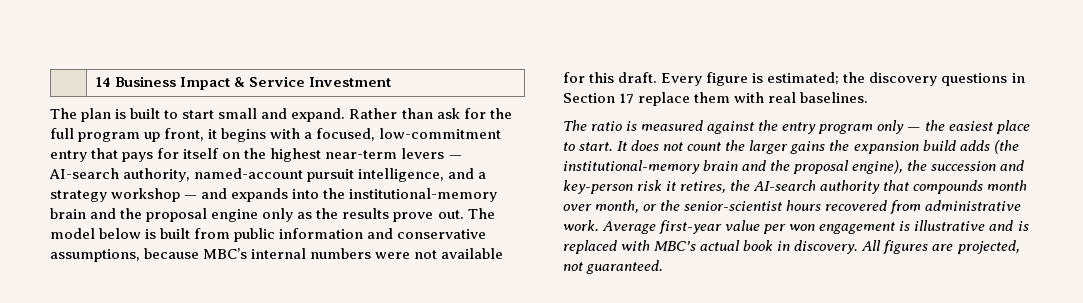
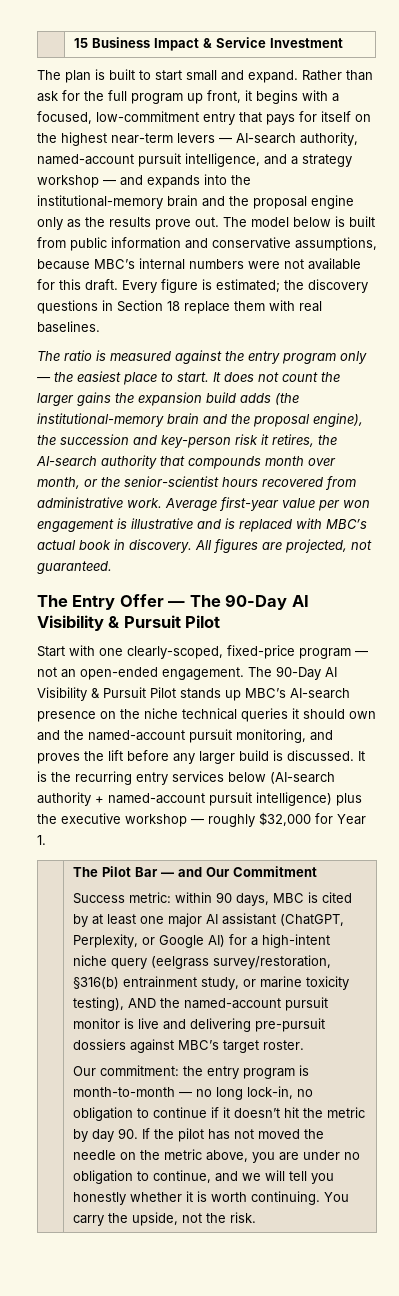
[95,77,111,87] | 14 -> [73,38,88,48] | 15
[619,93,635,104] 17 -> [167,301,180,311] 18
(664, 267) none -> [37,594,309,610] [37,615,221,631] [37,645,368,659] [37,666,337,680] [37,687,350,701] [37,708,376,722] [37,729,333,743] [37,750,365,764] [37,771,335,785] [37,792,362,806] [37,812,366,827] [37,835,46,845] [72,866,317,877] [72,892,352,906] [72,913,344,927] [72,934,330,948] [72,955,331,969] [72,976,349,990] [72,997,328,1011] [72,1018,325,1032] [72,1039,304,1053] [72,1065,309,1079] [72,1086,313,1100] [72,1107,365,1121] [72,1128,324,1142] [72,1149,360,1163] [72,1170,334,1184] [72,1191,349,1205] [72,1212,256,1226] // The Entry Offer — The 90-Day AI Visibility & Pursuit Pilot // Start with one clearly-scoped, fixed-price program — not an open-ended engagement. The 90-Day AI Visibility & Pursuit Pilot stands up MBC’s AI-search presence on the niche technical queries it should own and the named-account pursuit monitoring, and proves the lift before any larger build is discussed. It is the recurring entry services below (AI-search authority + named-account pursuit intelligence) plus the executive workshop — roughly $32,000 for Year 1. // | The Pilot Bar — and Our Commitment // Success metric: within 90 days, MBC is cited by at least one major AI assistant (ChatGPT, Perplexity, or Google AI) for a high-intent niche query (eelgrass survey/restoration, §316(b) entrainment study, or marine toxicity testing), AND the named-account pursuit monitor is live and delivering pre-pursuit dossiers against MBC’s target roster. // Our commitment: the entry program is month-to-month — no long lock-in, no obligation to continue if it doesn’t hit the metric by day 90. If the pilot has not moved the needle on the metric above, you are under no obligation to continue, and we will tell you honestly whether it is worth continuing. You carry the upside, not the risk.

